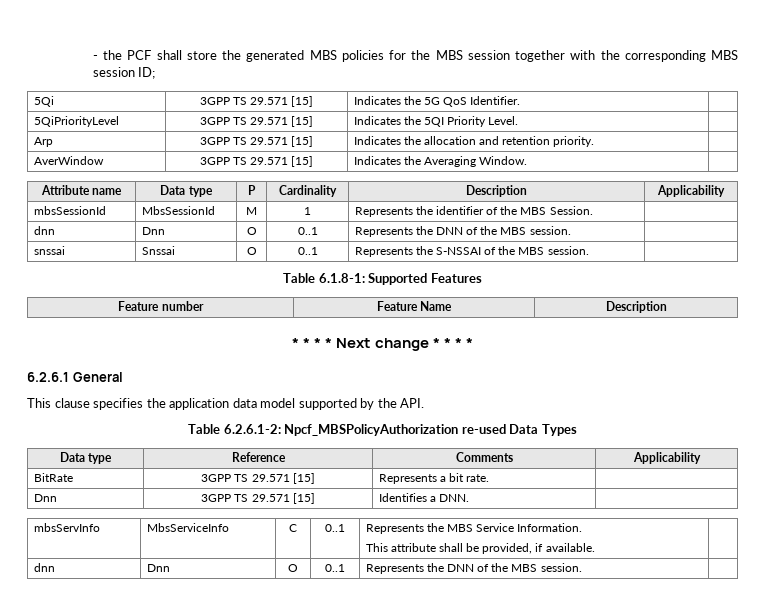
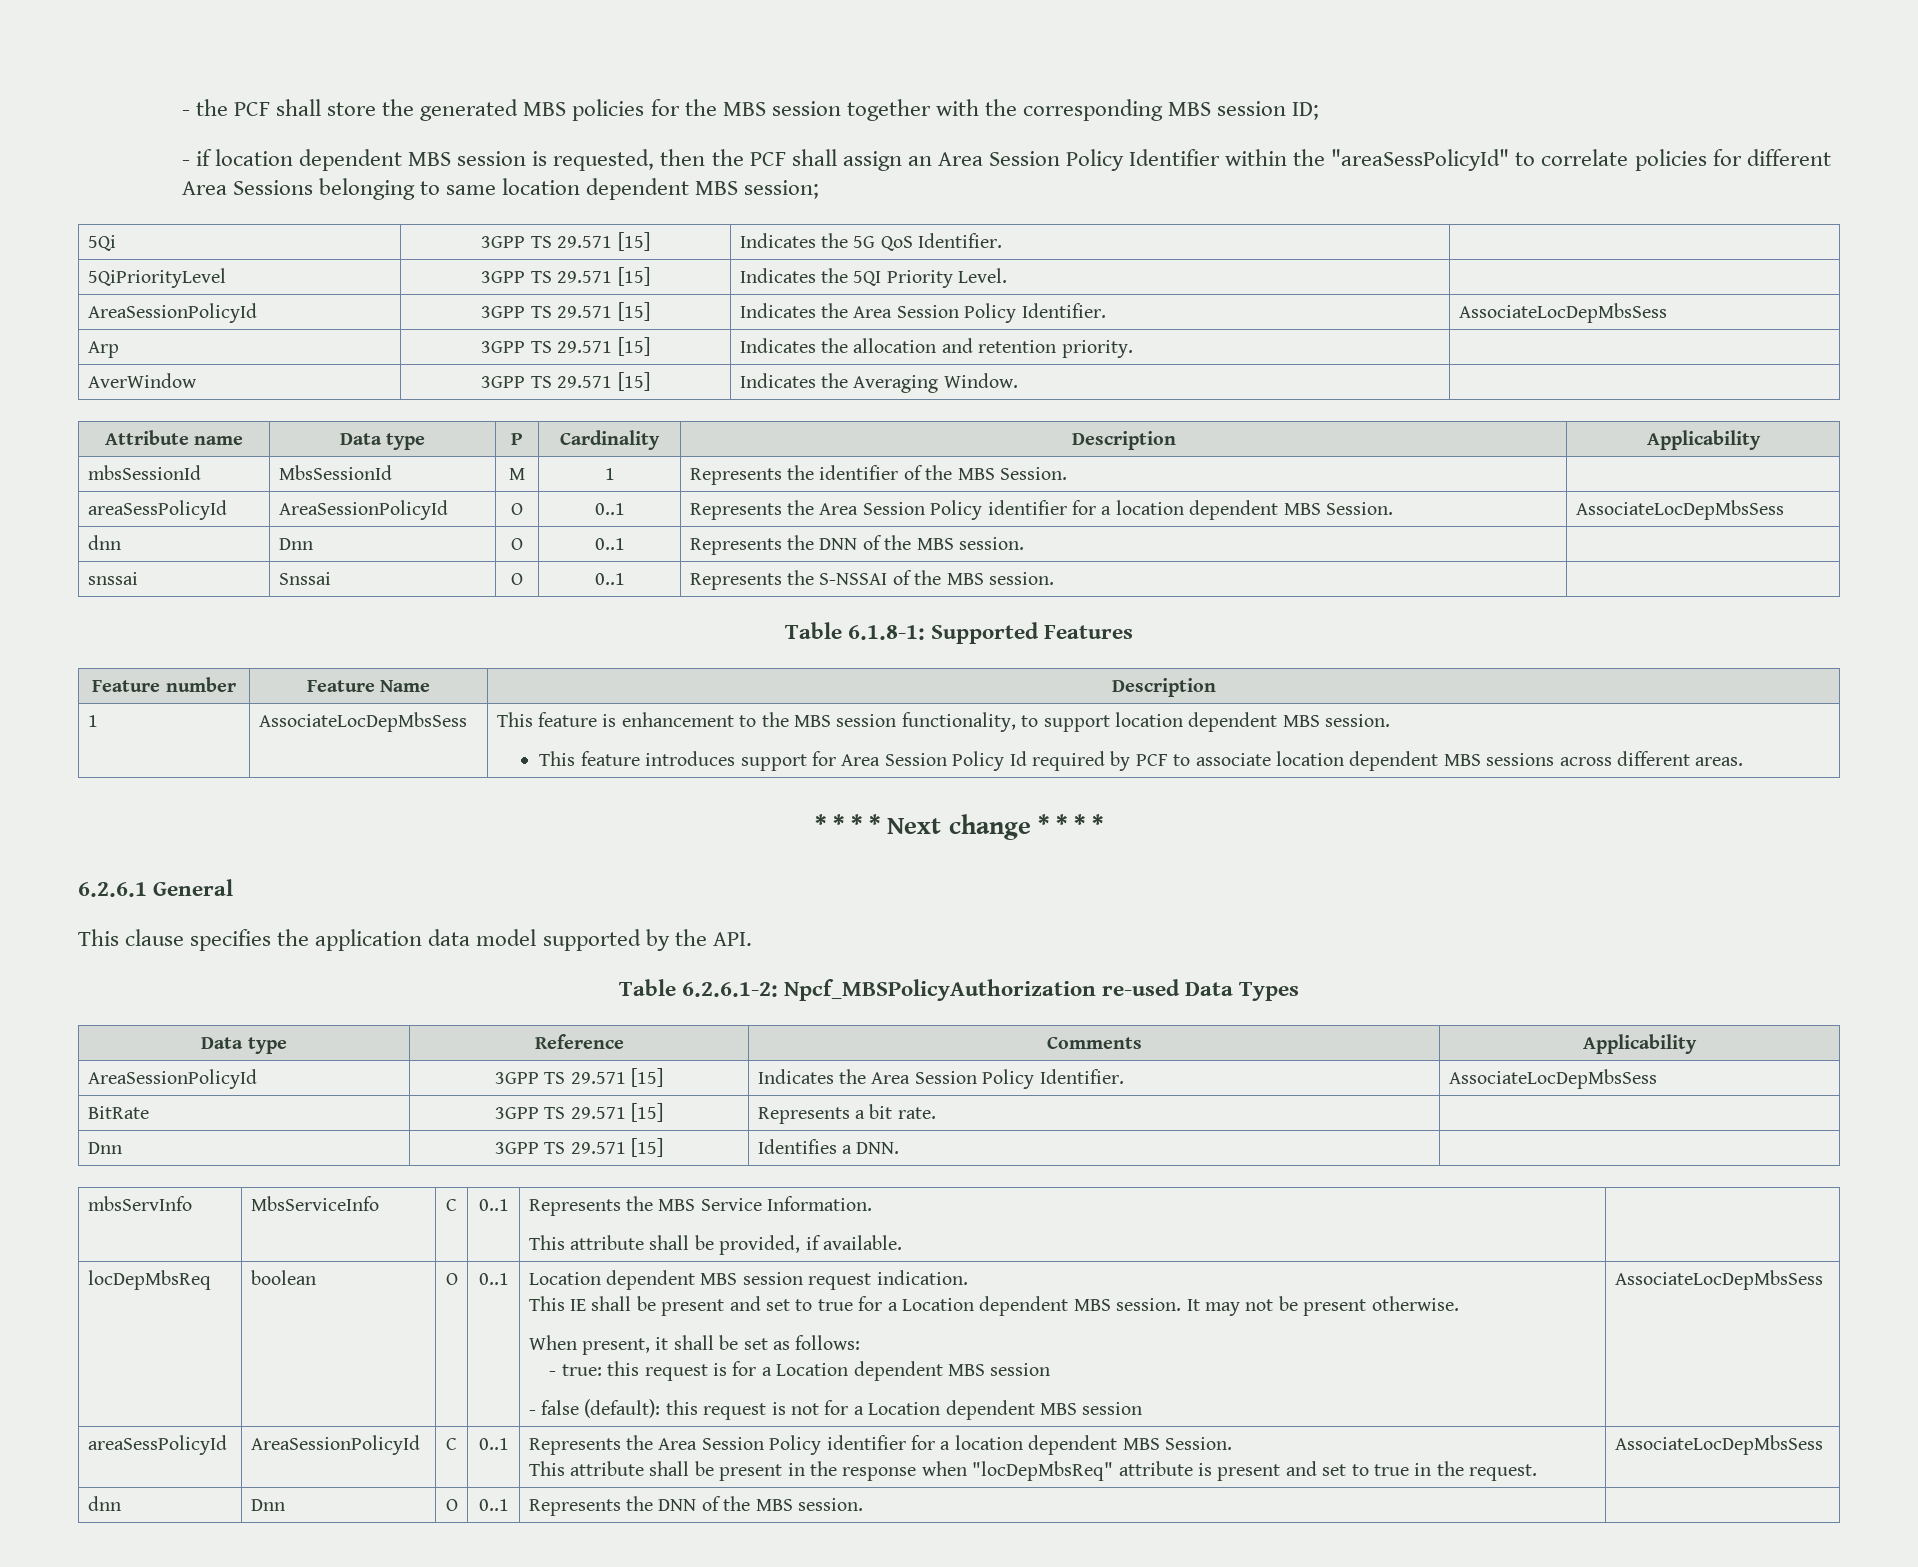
(156, 73) none -> [181,149,1831,171] [181,178,820,200] // - if location dependent MBS session is requested, then the PCF shall assign an Area Session Policy Identifier within the "areaSessPolicyId" to correlate policies for different Area Sessions belonging to same location dependent MBS session;
(519, 120) none -> [87,303,257,323] [481,302,650,321] [739,303,1106,323] [1458,303,1667,323] // AreaSessionPolicyId | 3GPP TS 29.571 [15] | Indicates the Area Session Policy Identifier. | AssociateLocDepMbsSess
(593, 210) none -> [87,500,227,520] [278,500,448,520] [511,503,523,515] [594,503,625,515] [689,500,1393,520] [1575,500,1784,520] // areaSessPolicyId | AreaSessionPolicyId | O | 0..1 | Represents the Area Session Policy identifier for a location dependent MBS Session. | AssociateLocDepMbsSess
(667, 307) none -> [87,715,98,727] [258,712,467,732] [496,712,1391,732] [539,751,1744,771] // 1 | AssociateLocDepMbsSess | This feature is enhancement to the MBS session functionality, to support location dependent MBS session. // This feature introduces support for Area Session Policy Id required by PCF to associate location dependent MBS sessions across different areas.
(701, 458) none -> [87,1069,257,1089] [494,1068,664,1087] [757,1069,1124,1089] [1448,1069,1657,1089] // AreaSessionPolicyId | 3GPP TS 29.571 [15] | Indicates the Area Session Policy Identifier. | AssociateLocDepMbsSess
(595, 547) none -> [87,1270,211,1290] [250,1270,316,1285] [445,1273,458,1285] [478,1273,509,1285] [528,1270,968,1290] [528,1296,1459,1316] [528,1335,861,1355] [549,1361,1051,1381] [528,1399,1143,1420] [1614,1270,1823,1290] [87,1435,227,1455] [250,1435,420,1455] [446,1438,457,1450] [478,1438,509,1450] [528,1435,1232,1455] [528,1461,1538,1481] [1614,1435,1823,1455] // locDepMbsReq | boolean | O | 0..1 | Location dependent MBS session request indication. // This IE shall be present and set to true for a Location dependent MBS session. It may not be present otherwise. // When present, it shall be set as follows: // - true: this request is for a Location dependent MBS session // - false (default): this request is not for a Location dependent MBS session | AssociateLocDepMbsSess // areaSessPolicyId | AreaSessionPolicyId | C | 0..1 | Represents the Area Session Policy identifier for a location dependent MBS Session. // This attribute shall be present in the response when "locDepMbsReq" attribute is present and set to true in the request. | AssociateLocDepMbsSess

